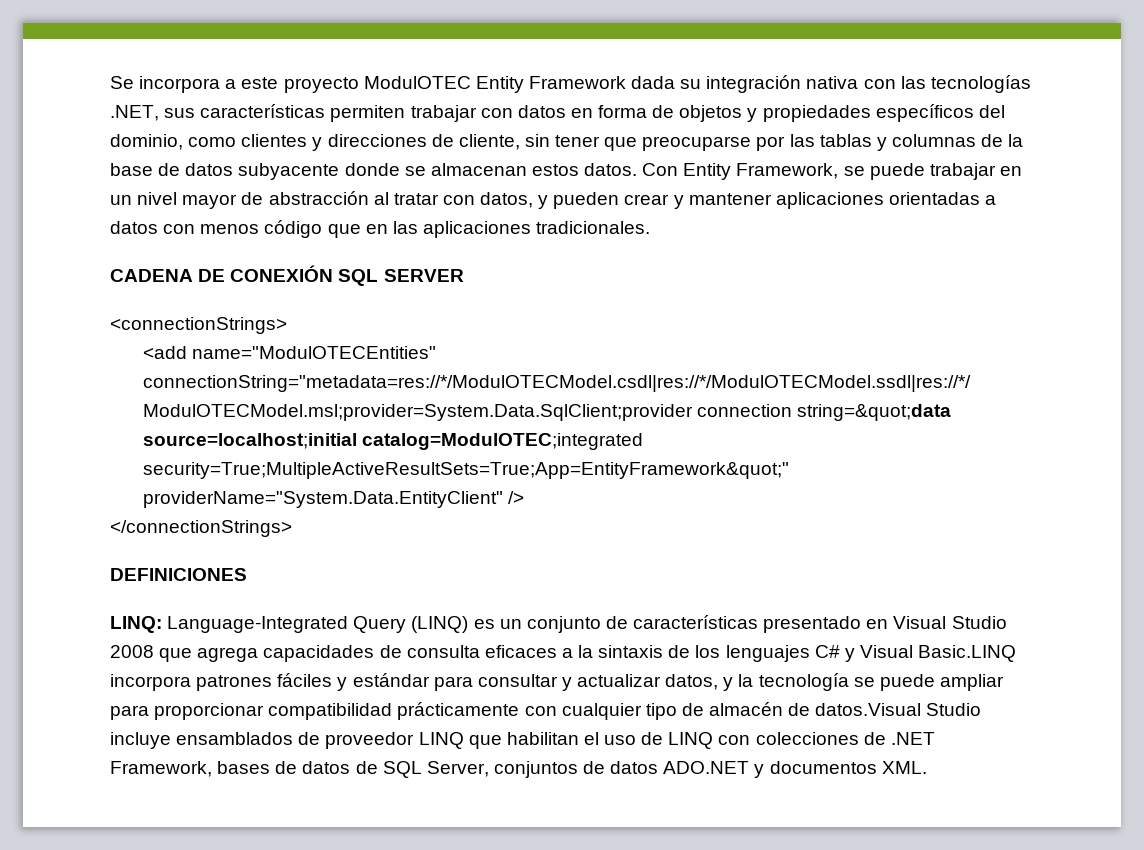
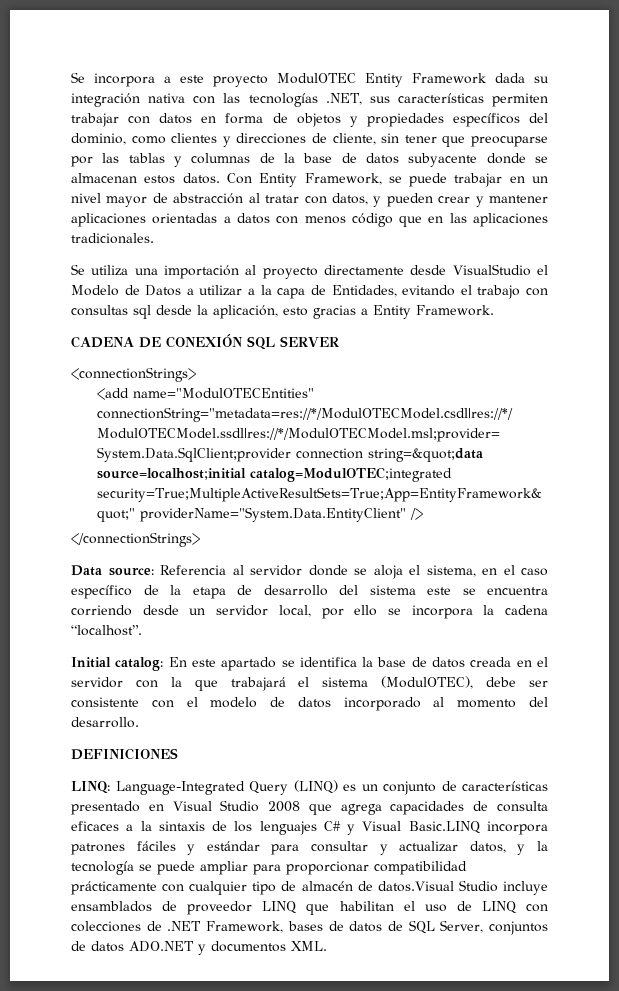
(651, 227) none -> [71,264,548,279] [71,285,549,299] [71,305,494,319] // Se utiliza una importación al proyecto directamente desde VisualStudio el Modelo de Datos a utilizar a la capa de Entidades, evitando el trabajo con consultas sql desde la aplicación, esto gracias a Entity Framework.
(292, 528) none -> [71,565,548,579] [71,585,548,599] [71,605,548,619] [71,625,142,636] [71,657,549,671] [71,676,548,691] [71,697,548,711] [71,717,139,728] // Data source: Referencia al servidor donde se aloja el sistema, en el caso específico de la etapa de desarrollo del sistema este se encuentra corriendo desde un servidor local, por ello se incorpora la cadena “localhost”. // Initial catalog: En este apartado se identifica la base de datos creada en el servidor con la que trabajará el sistema (ModulOTEC), debe ser consistente con el modelo de datos incorporado al momento del desarrollo.

